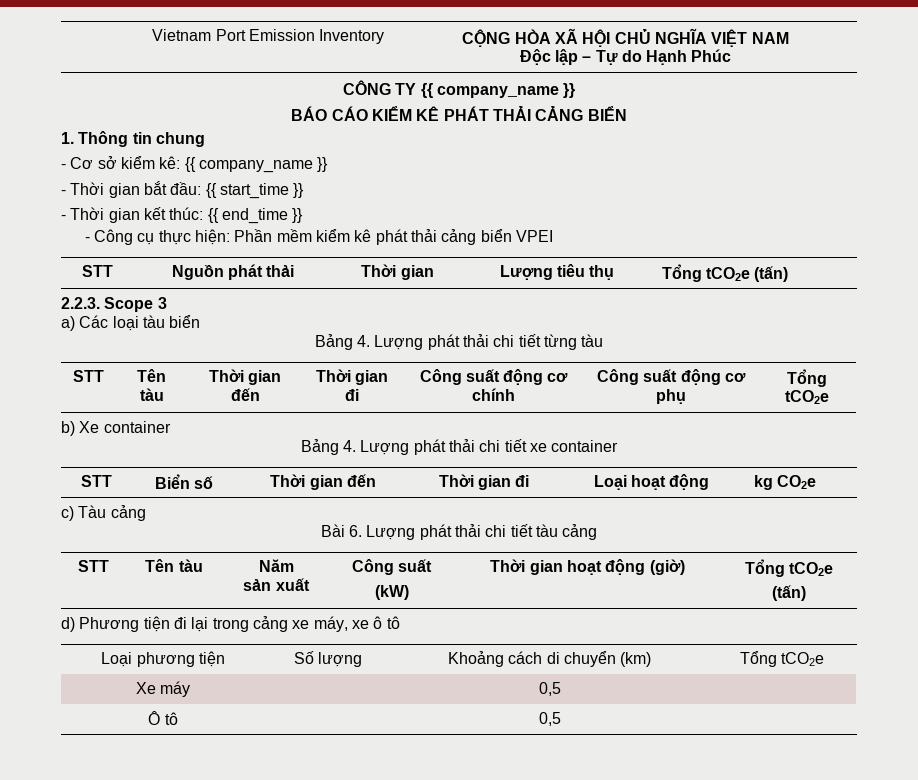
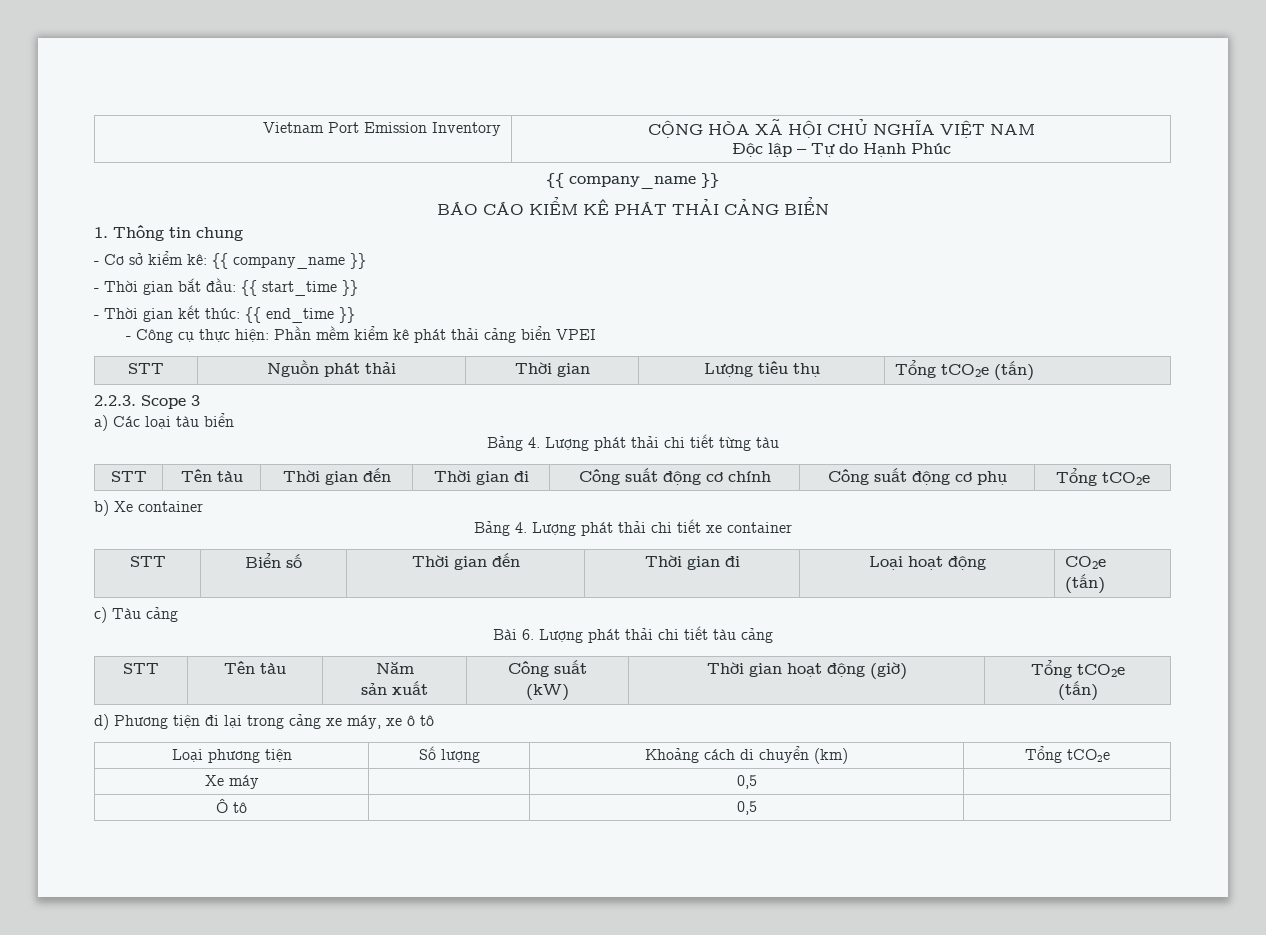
[342,80,417,95] CÔNG TY -> (951, 148) none
[753,475,773,490] kg -> (986, 563) none
(816, 482) none -> [1065,574,1106,594] // (tấn)

